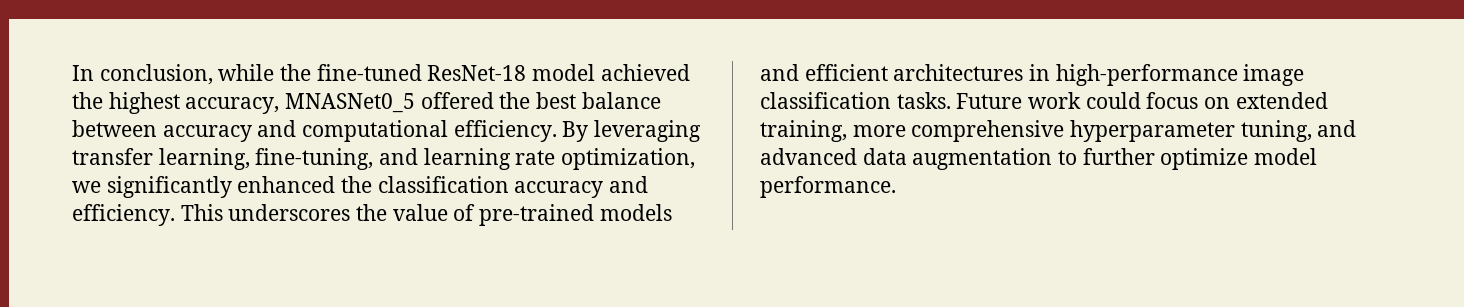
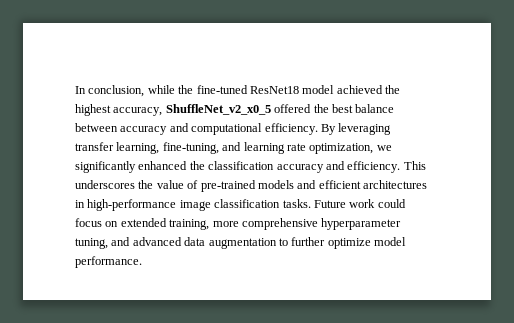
[427,65,527,81] ResNet-18 -> [249,86,299,94] ResNet18
[285,93,416,113] MNASNet0_5 -> [165,104,271,115] ShuffleNet_v2_x0_5

